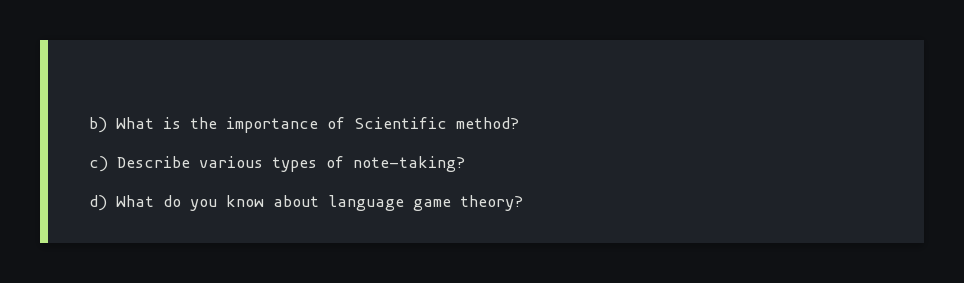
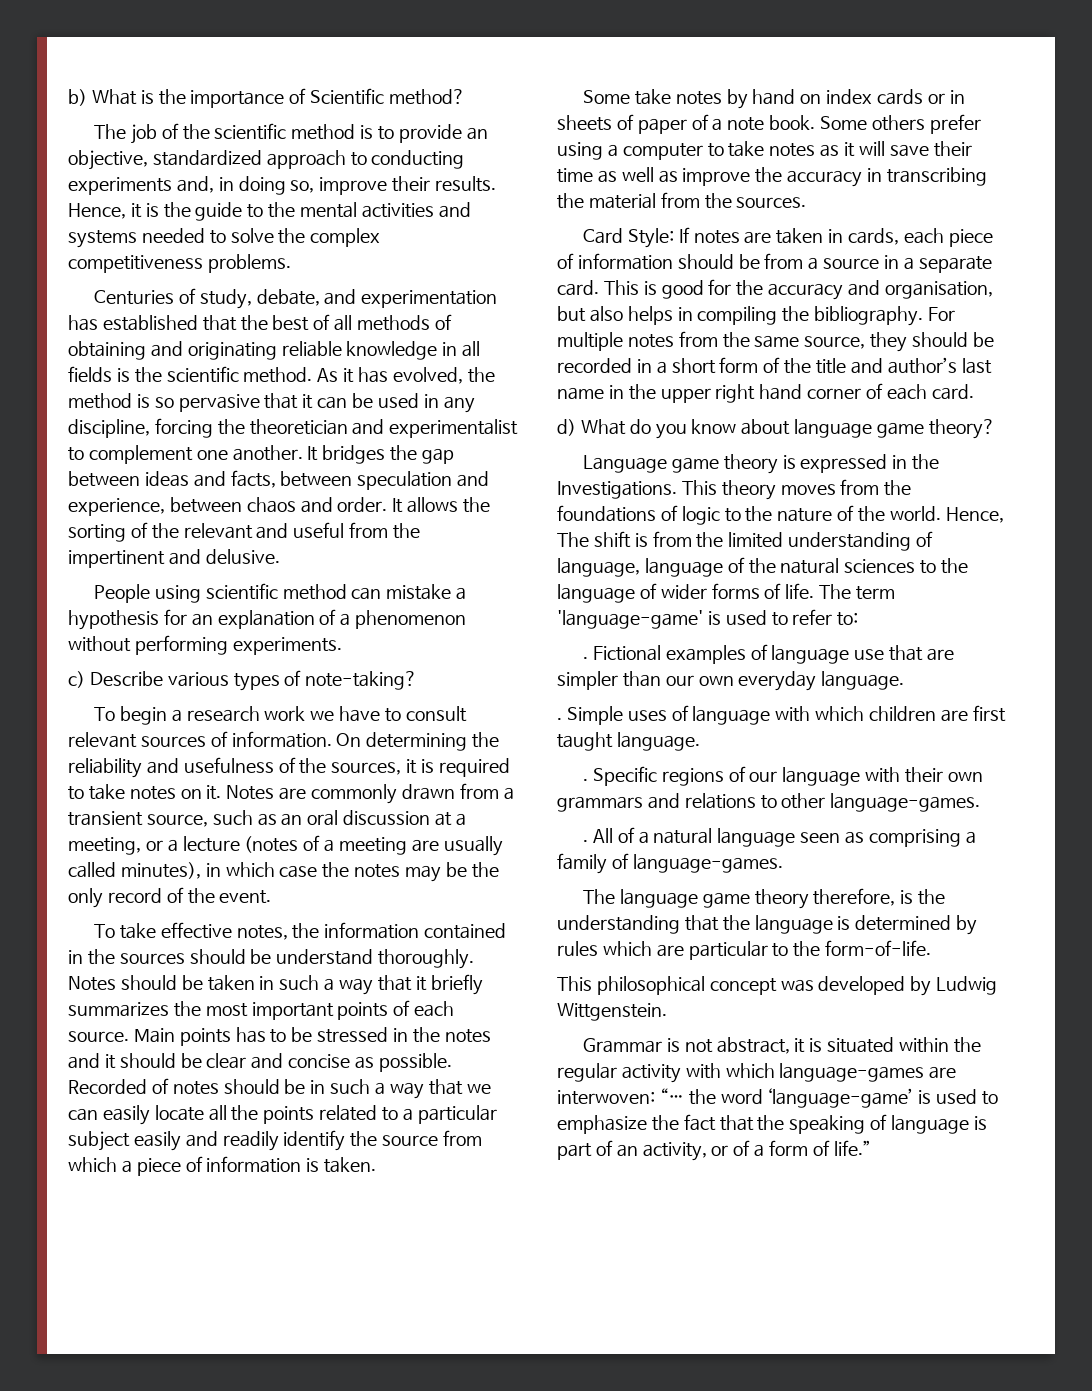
(519, 123) none -> [94,123,488,144] [68,150,465,170] [68,176,497,195] [68,202,471,221] [68,228,381,248] [68,254,291,273] [94,288,498,309] [68,314,452,331] [68,341,481,360] [68,366,495,384] [68,393,475,413] [68,418,519,438] [68,445,455,464] [68,470,490,490] [68,497,491,516] [68,522,420,542] [68,549,280,568] [94,583,467,603] [68,609,467,630] [68,635,342,655] // The job of the scientific method is to provide an objective, standardized approach to conducting experiments and, in doing so, improve their results. Hence, it is the guide to the mental activities and systems needed to solve the complex competitiveness problems. // Centuries of study, debate, and experimentation has established that the best of all methods of obtaining and originating reliable knowledge in all fields is the scientific method. As it has evolved, the method is so pervasive that it can be used in any discipline, forcing the theoretician and experimentalist to complement one another. It bridges the gap between ideas and facts, between speculation and experience, between chaos and order. It allows the sorting of the relevant and useful from the impertinent and delusive. // People using scientific method can mistake a hypothesis for an explanation of a phenomenon without performing experiments.
(465, 164) none -> [94,706,467,725] [68,731,500,751] [68,757,510,778] [68,783,514,804] [68,810,466,827] [68,835,503,856] [68,862,499,882] [68,887,272,908] [94,922,507,940] [68,949,475,969] [68,974,483,995] [68,1000,455,1020] [68,1027,491,1046] [68,1053,452,1072] [68,1078,491,1099] [68,1105,497,1125] [68,1130,482,1151] [68,1156,377,1176] [583,89,965,109] [557,114,981,134] [557,141,972,160] [557,167,987,187] [557,192,807,209] [583,227,993,248] [557,253,992,273] [557,279,993,300] [557,306,956,326] [557,331,994,352] [557,357,992,374] [557,383,974,403] // To begin a research work we have to consult relevant sources of information. On determining the reliability and usefulness of the sources, it is required to take notes on it. Notes are commonly drawn from a transient source, such as an oral discussion at a meeting, or a lecture (notes of a meeting are usually called minutes), in which case the notes may be the only record of the event. // To take effective notes, the information contained in the sources should be understand thoroughly. Notes should be taken in such a way that it briefly summarizes the most important points of each source. Main points has to be stressed in the notes and it should be clear and concise as possible. Recorded of notes should be in such a way that we can easily locate all the points related to a particular subject easily and readily identify the source from which a piece of information is taken. // Some take notes by hand on index cards or in sheets of paper of a note book. Some others prefer using a computer to take notes as it will save their time as well as improve the accuracy in transcribing the material from the sources. // Card Style: If notes are taken in cards, each piece of information should be from a source in a separate card. This is good for the accuracy and organisation, but also helps in compiling the bibliography. For multiple notes from the same source, they should be recorded in a short form of the title and author’s last name in the upper right hand corner of each card.
(523, 203) none -> [583,454,940,474] [557,479,912,500] [557,505,1004,525] [557,531,934,551] [557,557,968,577] [557,583,896,603] [557,609,859,629] [583,644,955,664] [557,671,905,691] [557,705,1006,725] [557,732,700,751] [583,766,983,786] [557,793,981,812] [583,827,976,847] [557,853,783,874] [583,888,946,909] [557,915,978,935] [557,940,932,960] [557,976,998,996] [557,1003,667,1021] [583,1037,981,1054] [557,1063,957,1083] [557,1088,998,1108] [557,1114,987,1134] [557,1140,871,1161] // Language game theory is expressed in the Investigations. This theory moves from the foundations of logic to the nature of the world. Hence, The shift is from the limited understanding of language, language of the natural sciences to the language of wider forms of life. The term 'language-game' is used to refer to: // . Fictional examples of language use that are simpler than our own everyday language. // . Simple uses of language with which children are first taught language. // . Specific regions of our language with their own grammars and relations to other language-games. // . All of a natural language seen as comprising a family of language-games. // The language game theory therefore, is the understanding that the language is determined by rules which are particular to the form-of-life. // This philosophical concept was developed by Ludwig Wittgenstein. // Grammar is not abstract, it is situated within the regular activity with which language-games are interwoven: “… the word ‘language-game’ is used to emphasize the fact that the speaking of language is part of an activity, or of a form of life.”

